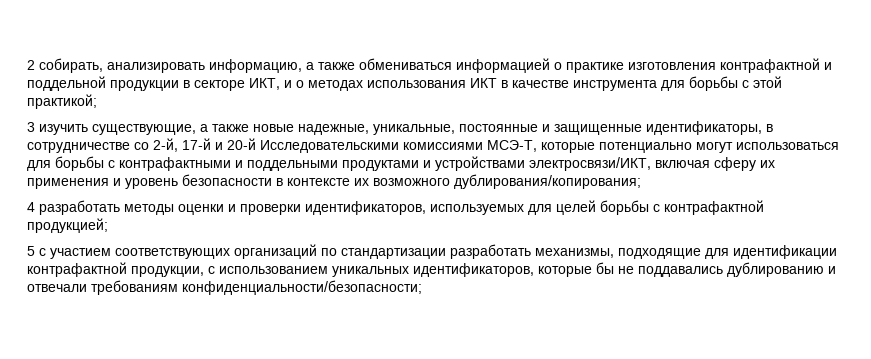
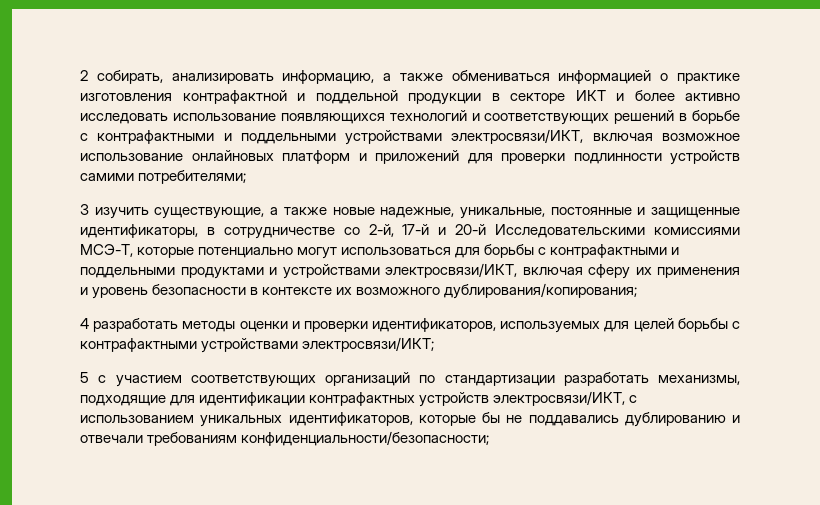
[249,76,782,91] [27,94,97,109] ИКТ, и о методах использования ИКТ в качестве инструмента для борьбы с этой практикой; -> [575,90,740,101] [80,110,740,125] [80,129,740,145] [80,150,740,165] [80,170,247,184] ИКТ и более активно исследовать использование появляющихся технологий и соответствующих решений в борьбе с контрафактными и поддельными устройствами электросвязи/ИКТ, включая возможное использование онлайновых платформ и приложений для проверки подлинности устройств самими потребителями;
[664,200,764,215] [27,218,108,233] контрафактной продукцией; -> [80,337,435,353] контрафактными устройствами электросвязи/ИКТ;
[27,262,204,277] контрафактной продукции, -> [309,391,626,407] контрафактных устройств электросвязи/ИКТ,

